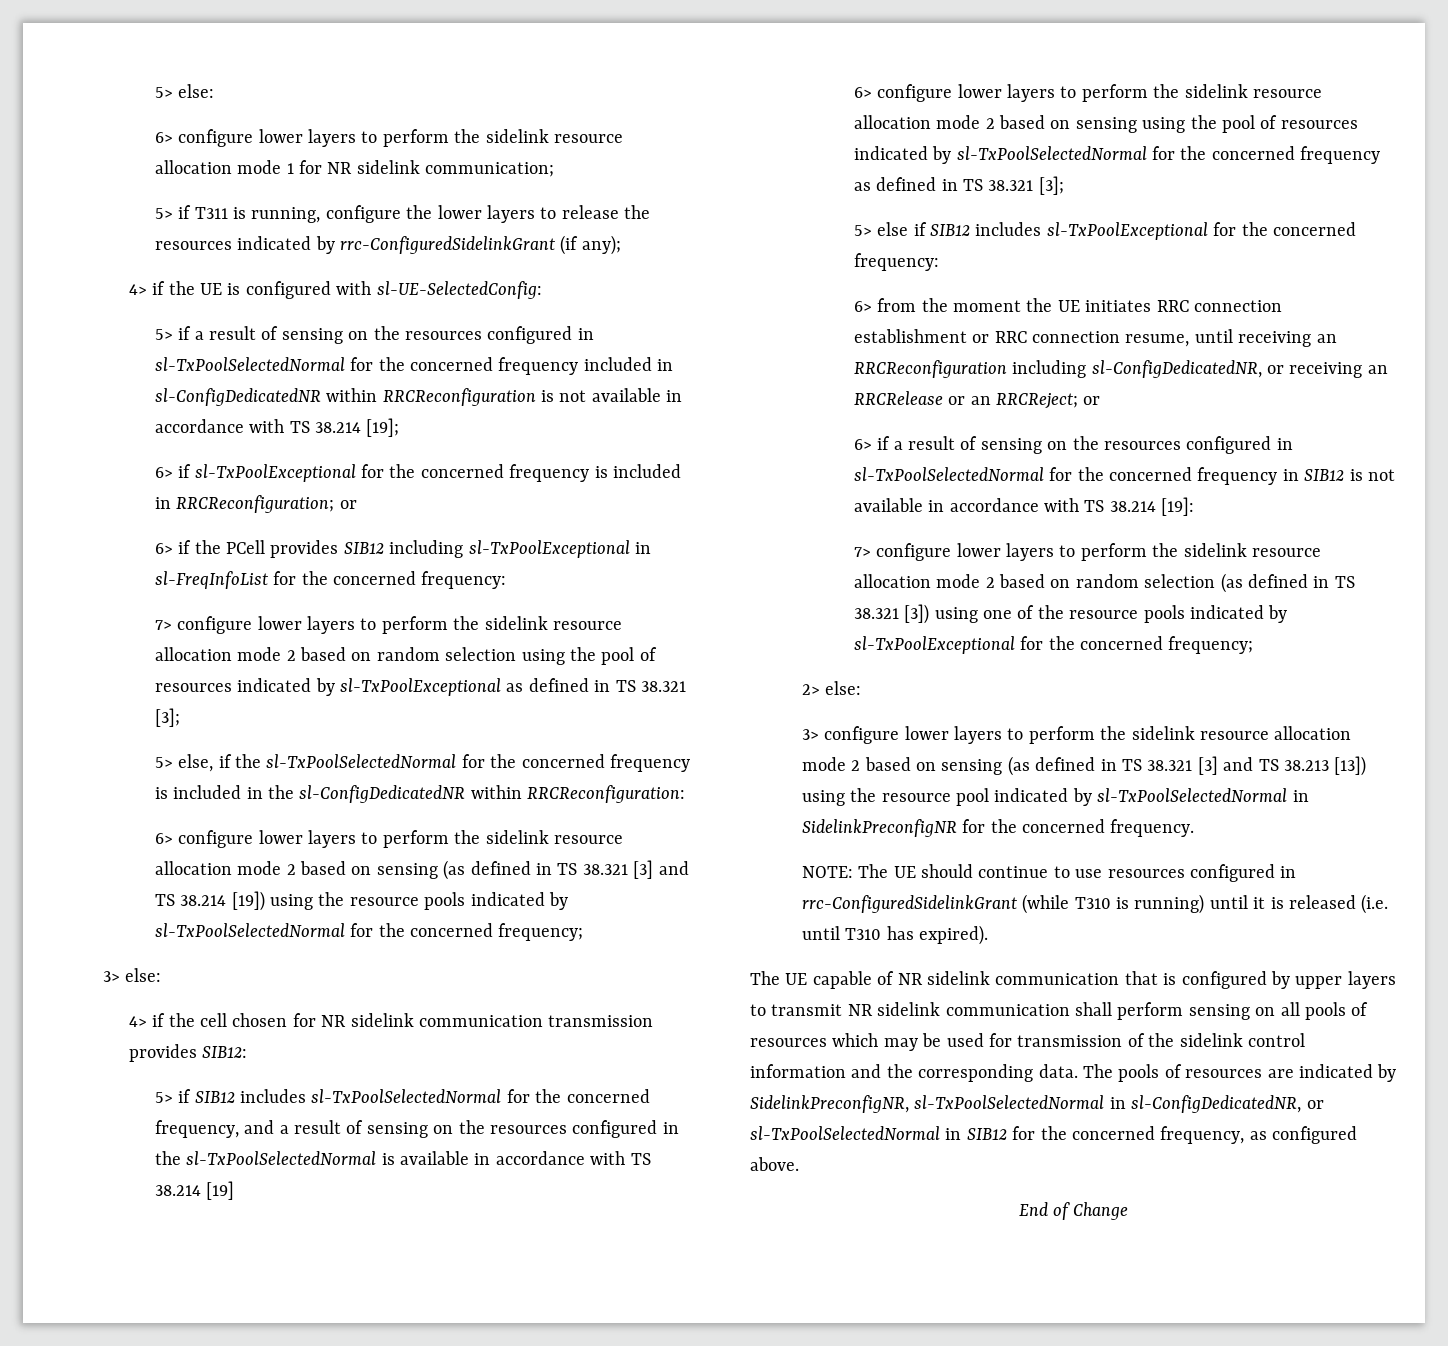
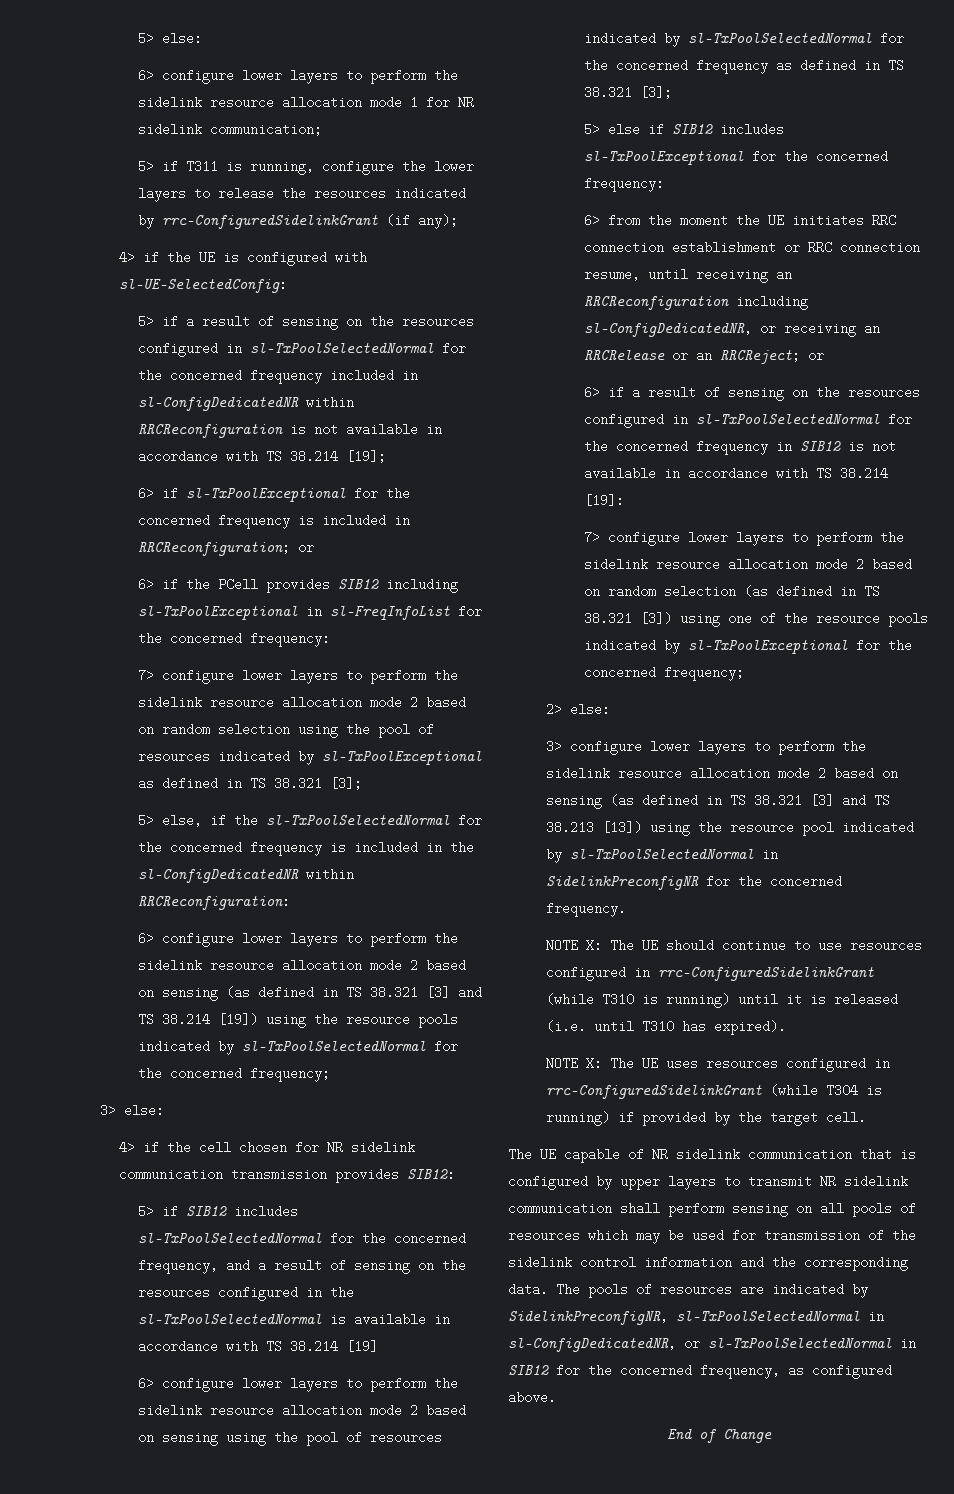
[801,866,853,878] NOTE: -> [546,939,603,952] NOTE X:
(989, 935) none -> [546,1057,891,1072] [546,1084,883,1099] [546,1111,867,1126] // NOTE X: The UE uses resources configured in rrc-ConfiguredSidelinkGrant (while T304 is running) if provided by the target cell.

